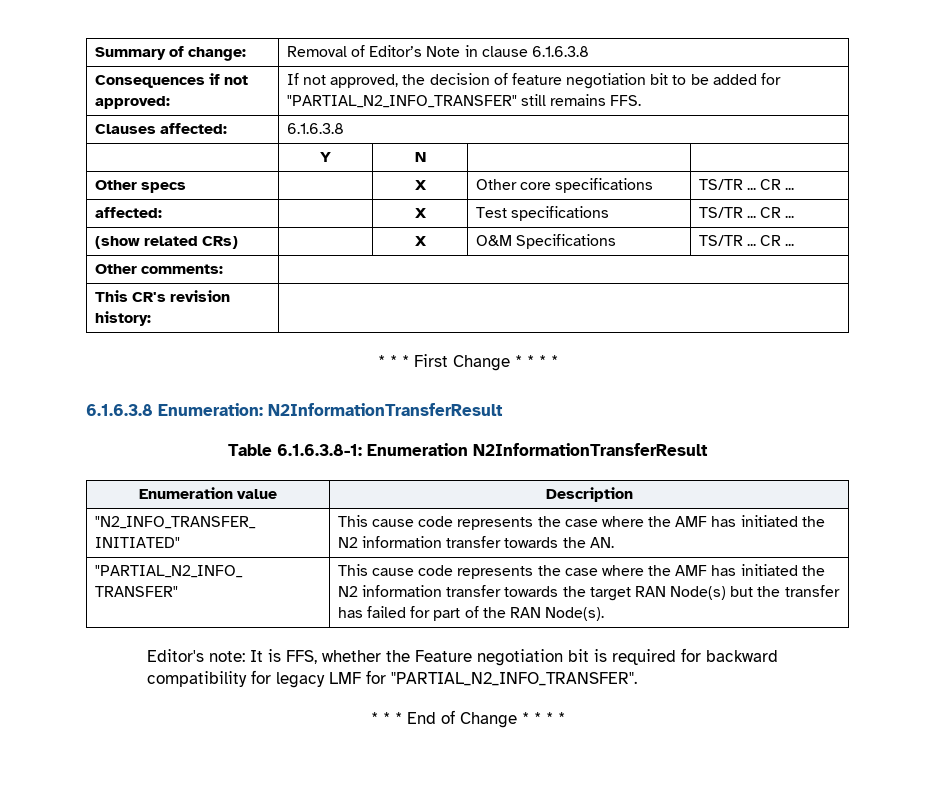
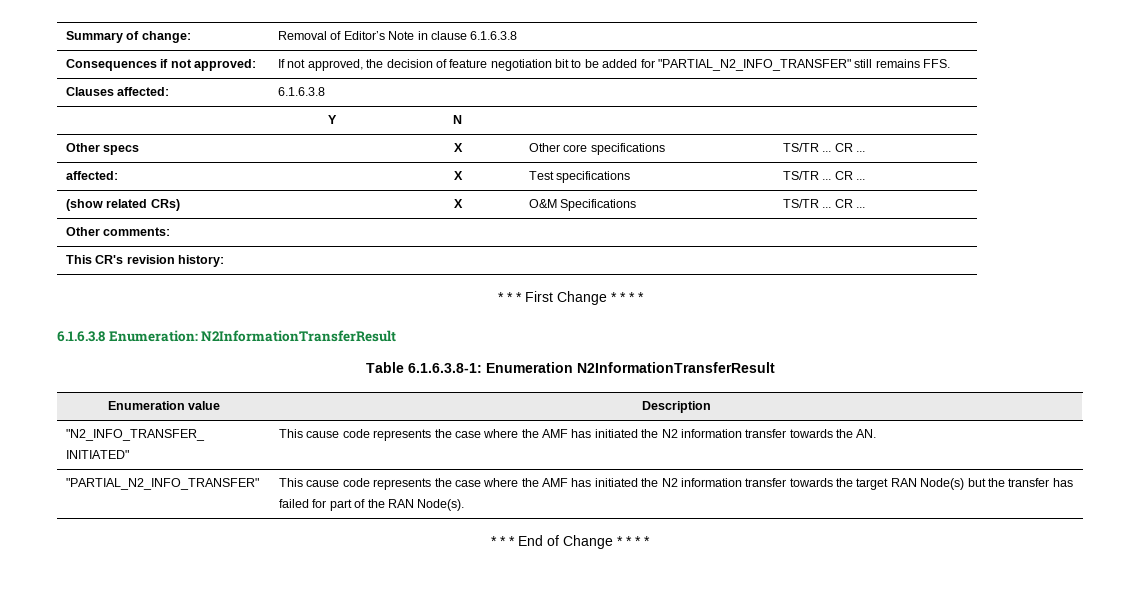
[147,648,779,666] [147,670,638,688] // Editor's note: It is FFS, whether the Feature negotiation bit is required for backward compatibility for legacy LMF for "PARTIAL_N2_INFO_TRANSFER". -> (465, 505) none

